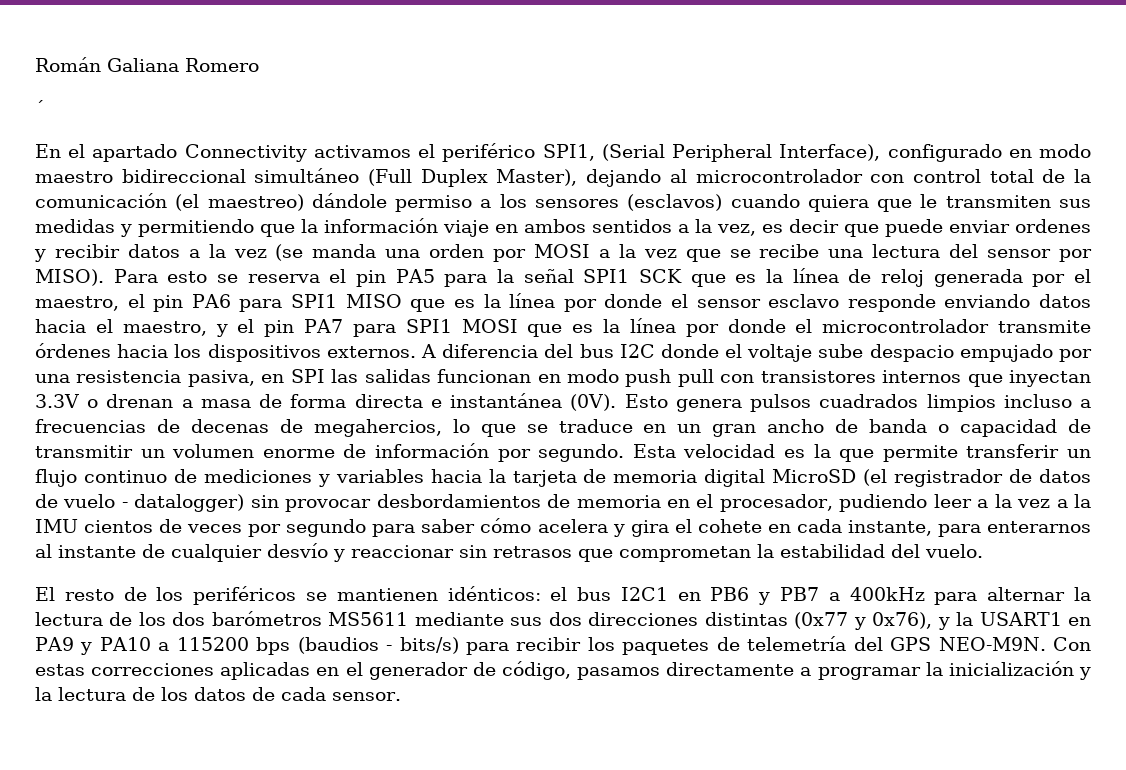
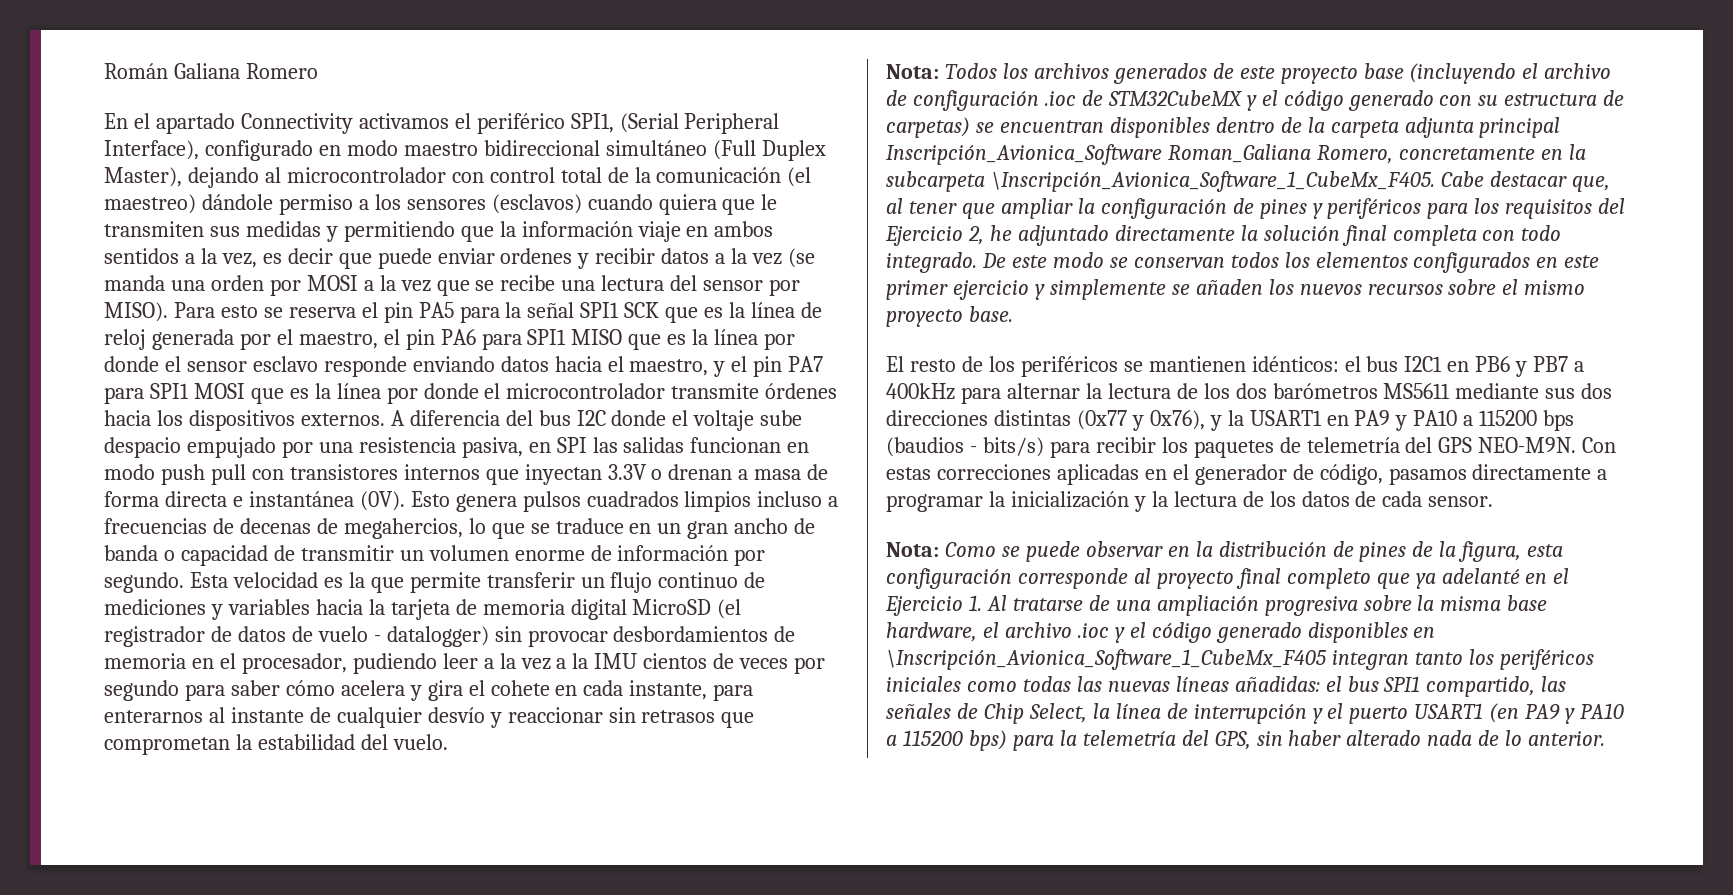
[35,100,45,115] // ´ -> (318, 71) none
(983, 551) none -> [886,63,1612,84] [886,90,1625,111] [886,117,1561,138] [886,144,1586,165] [886,171,1610,192] [886,198,1626,219] [885,225,1562,246] [886,252,1600,273] [886,279,1586,300] [886,306,1013,327] // Nota: Todos los archivos generados de este proyecto base (incluyendo el archivo de configuración .ioc de STM32CubeMX y el código generado con su estructura de carpetas) se encuentran disponibles dentro de la carpeta adjunta principal Inscripción_Avionica_Software Roman_Galiana Romero, concretamente en la subcarpeta \Inscripción_Avionica_Software_1_CubeMx_F405. Cabe destacar que, al tener que ampliar la configuración de pines y periféricos para los requisitos del Ejercicio 2, he adjuntado directamente la solución final completa con todo integrado. De este modo se conservan todos los elementos configurados en este primer ejercicio y simplemente se añaden los nuevos recursos sobre el mismo proyecto base.
(401, 696) none -> [886,541,1564,562] [886,568,1570,589] [885,595,1548,616] [886,622,1436,643] [886,649,1594,670] [886,676,1567,697] [886,703,1625,724] [886,730,1606,751] // Nota: Como se puede observar en la distribución de pines de la figura, esta configuración corresponde al proyecto final completo que ya adelanté en el Ejercicio 1. Al tratarse de una ampliación progresiva sobre la misma base hardware, el archivo .ioc y el código generado disponibles en \Inscripción_Avionica_Software_1_CubeMx_F405 integran tanto los periféricos iniciales como todas las nuevas líneas añadidas: el bus SPI1 compartido, las señales de Chip Select, la línea de interrupción y el puerto USART1 (en PA9 y PA10 a 115200 bps) para la telemetría del GPS, sin haber alterado nada de lo anterior.

